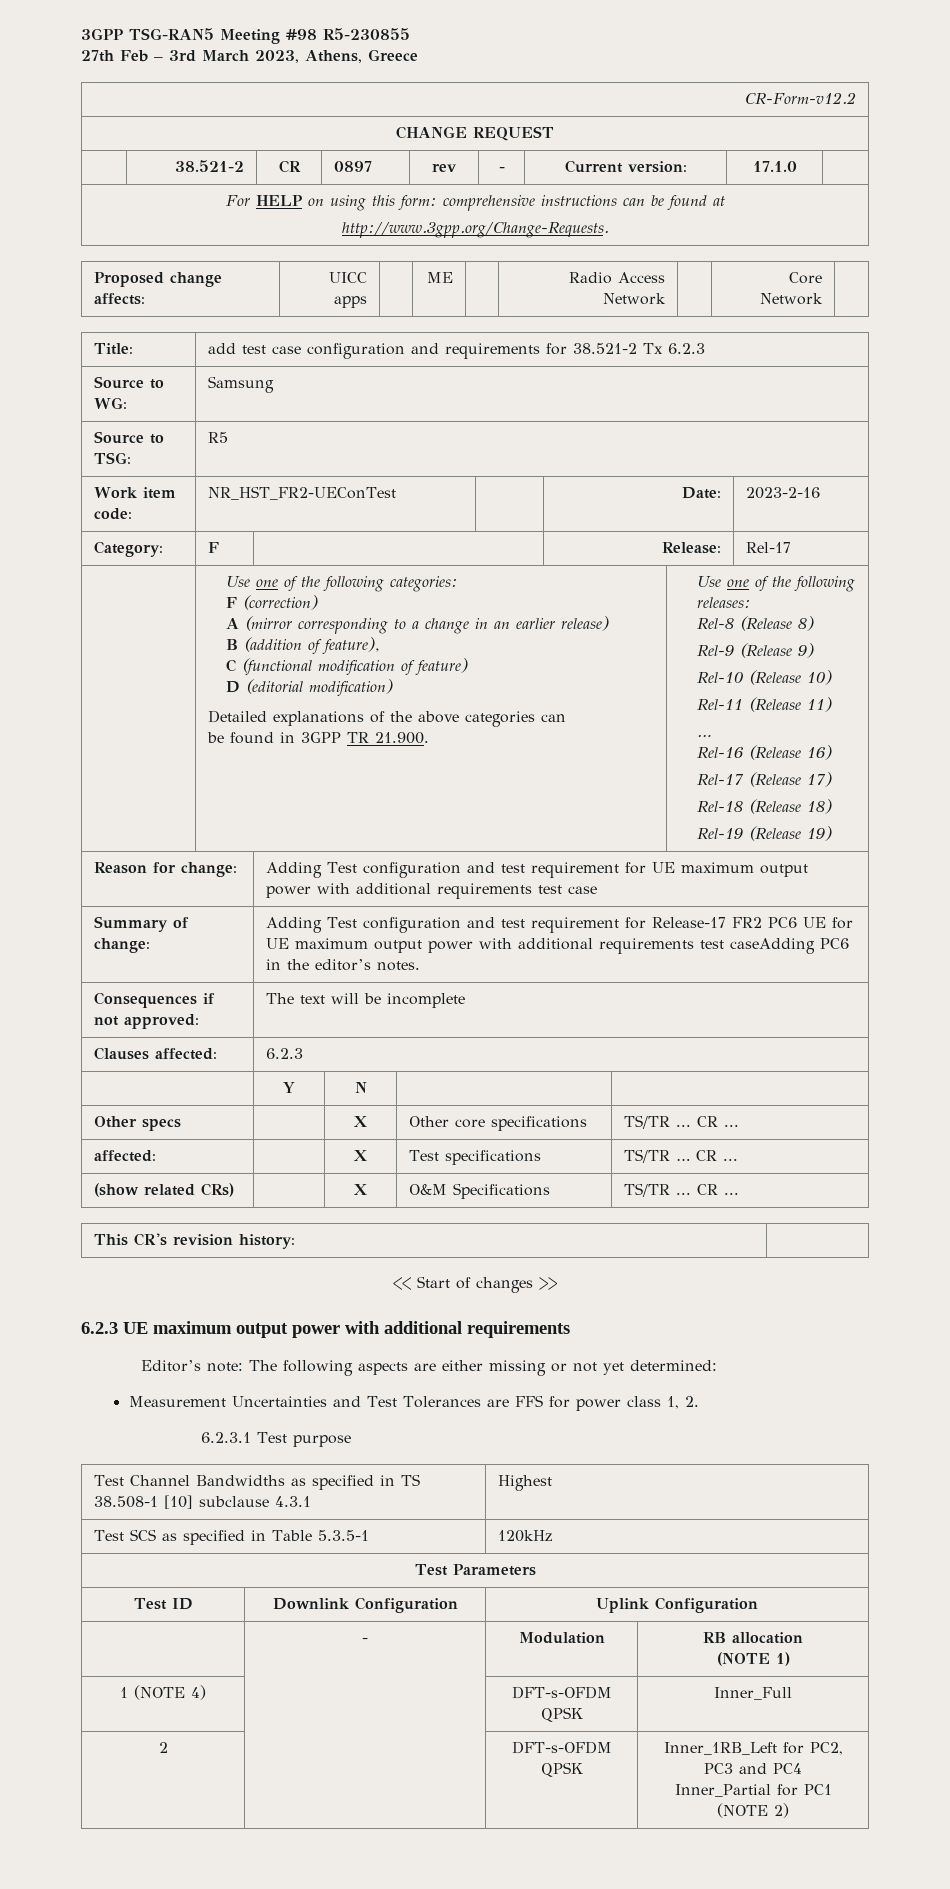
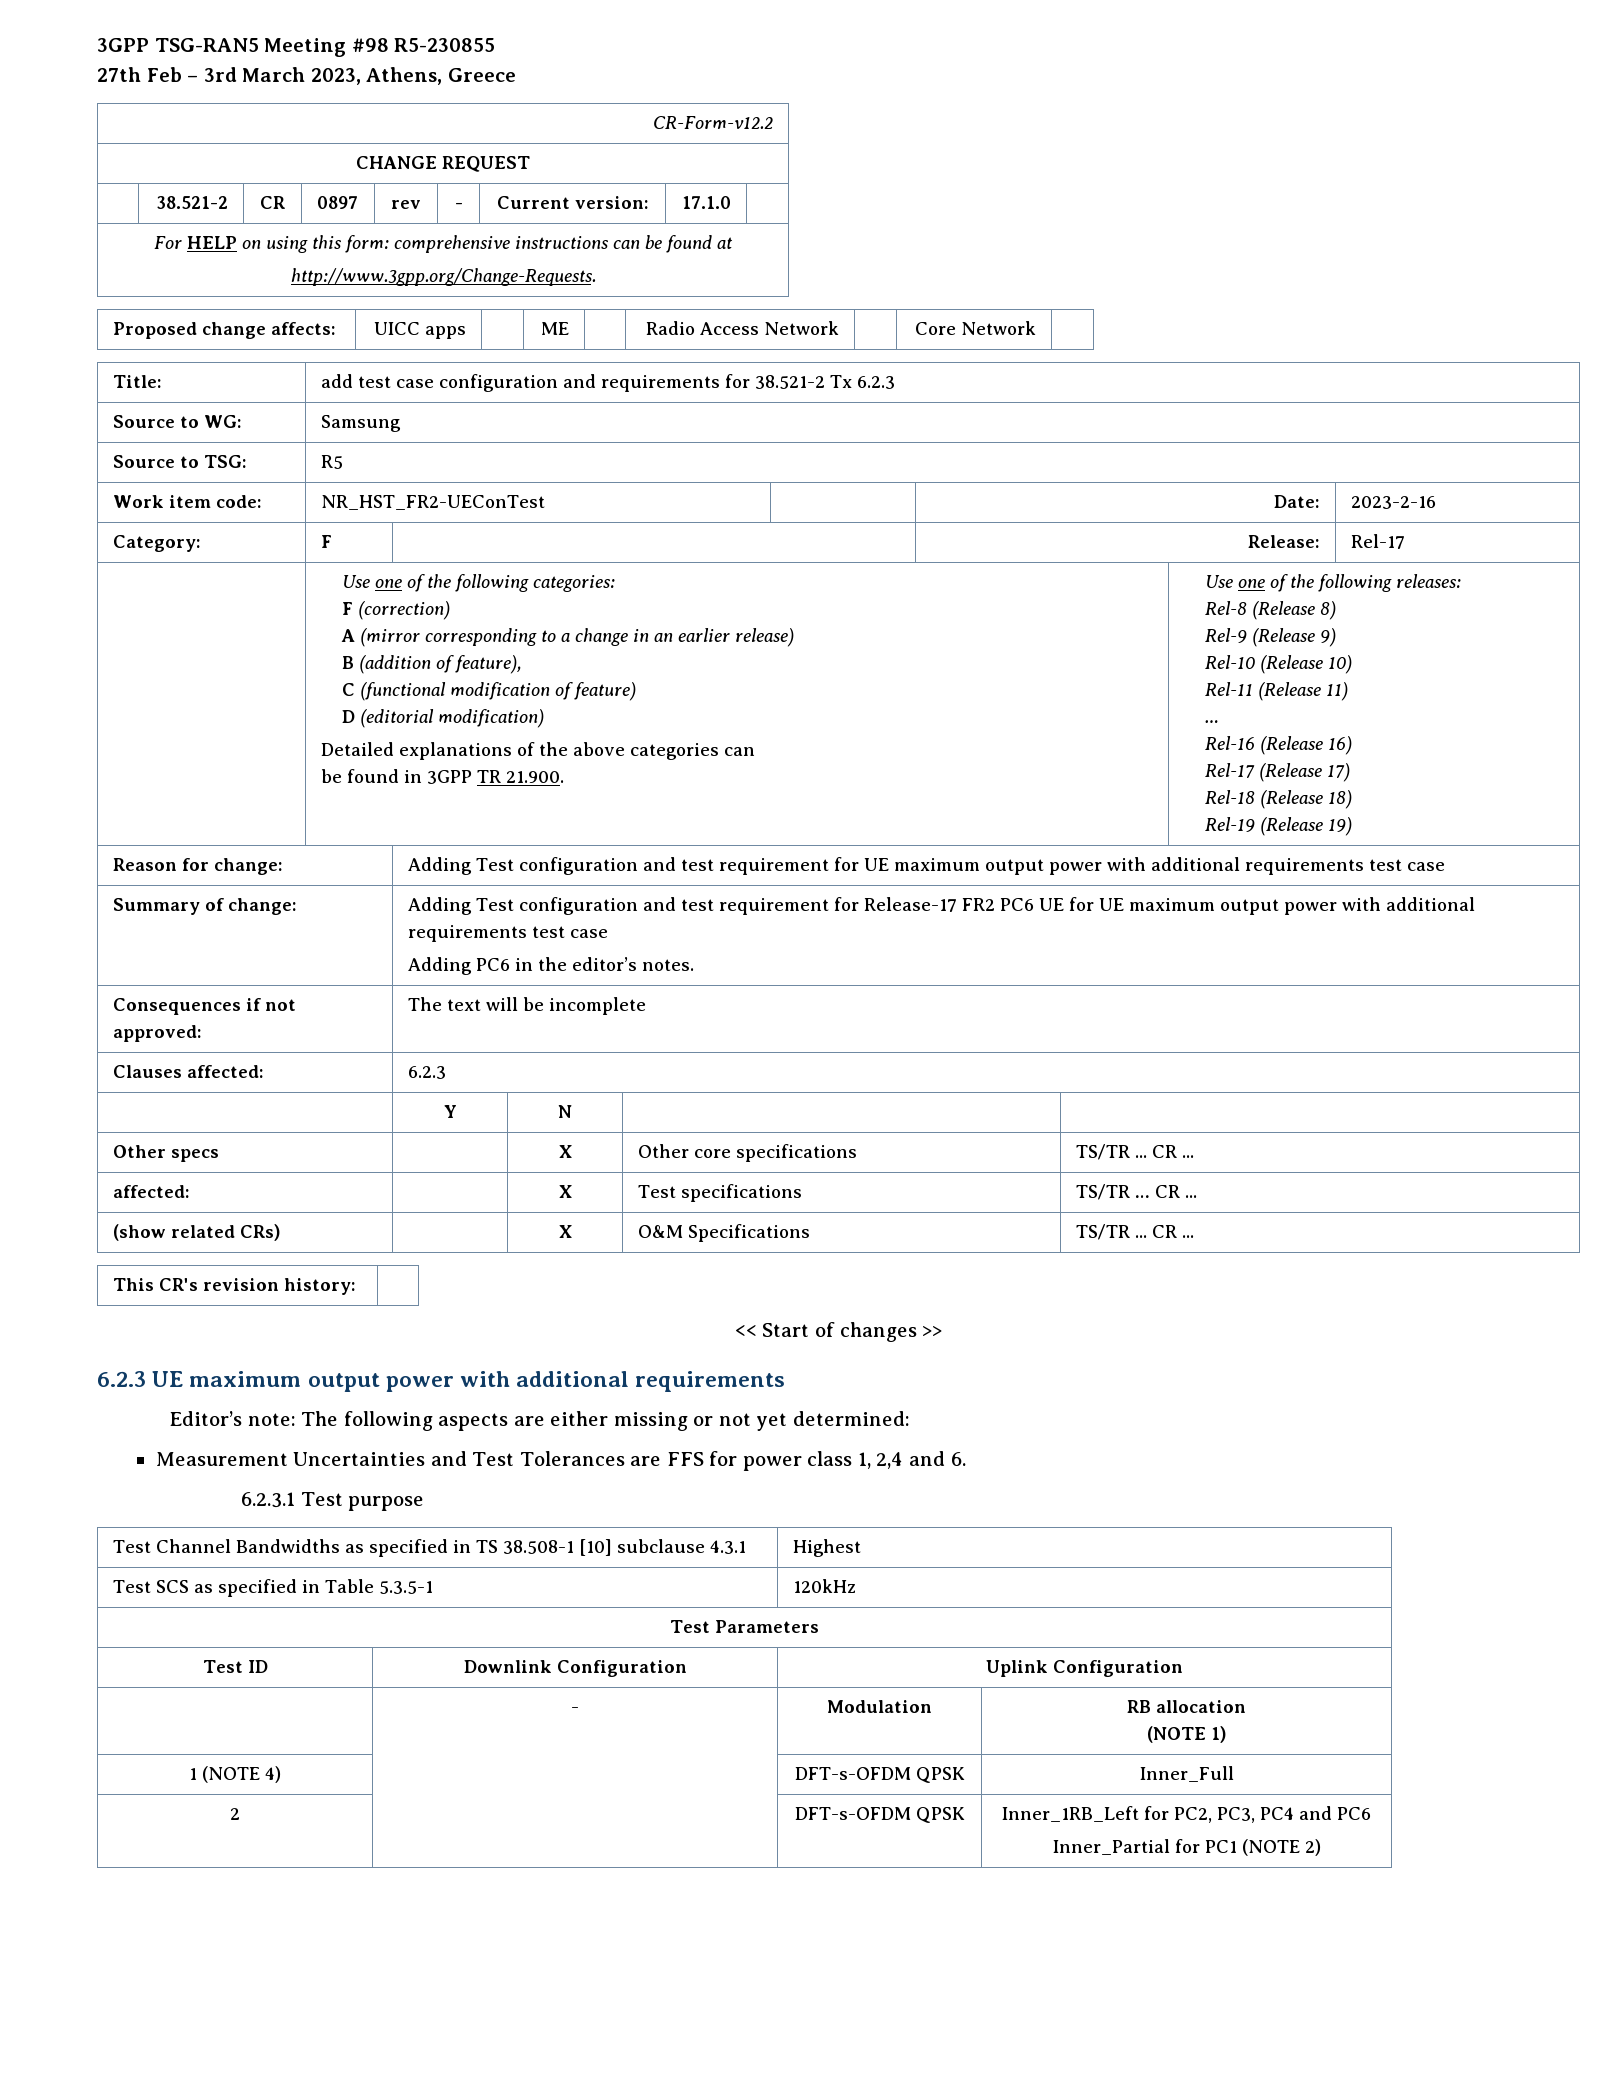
[729,938,815,954] caseAdding -> [569,929,608,938] [407,957,472,975] case // Adding
[684,1396,699,1407] 2. -> [876,1451,966,1469] 2,4 and 6.
[704,1763,802,1774] PC3 and PC4 -> [1217,1806,1371,1823] PC3, PC4 and PC6

